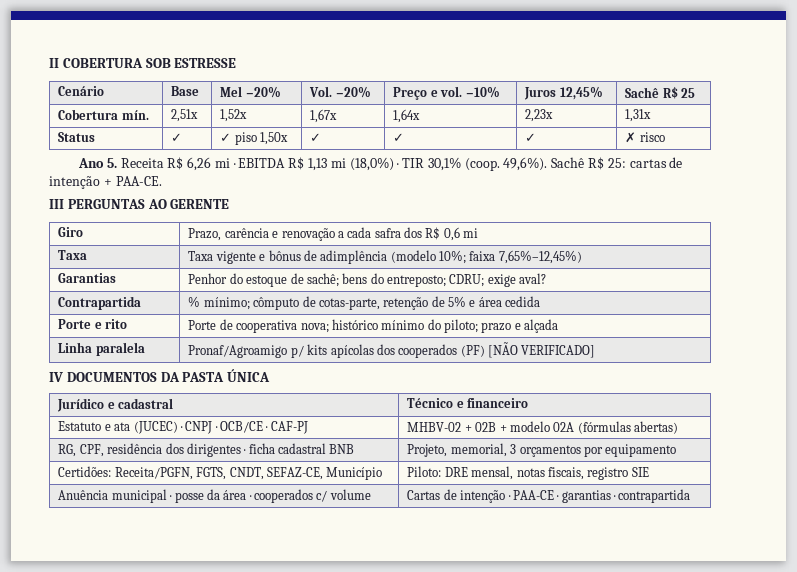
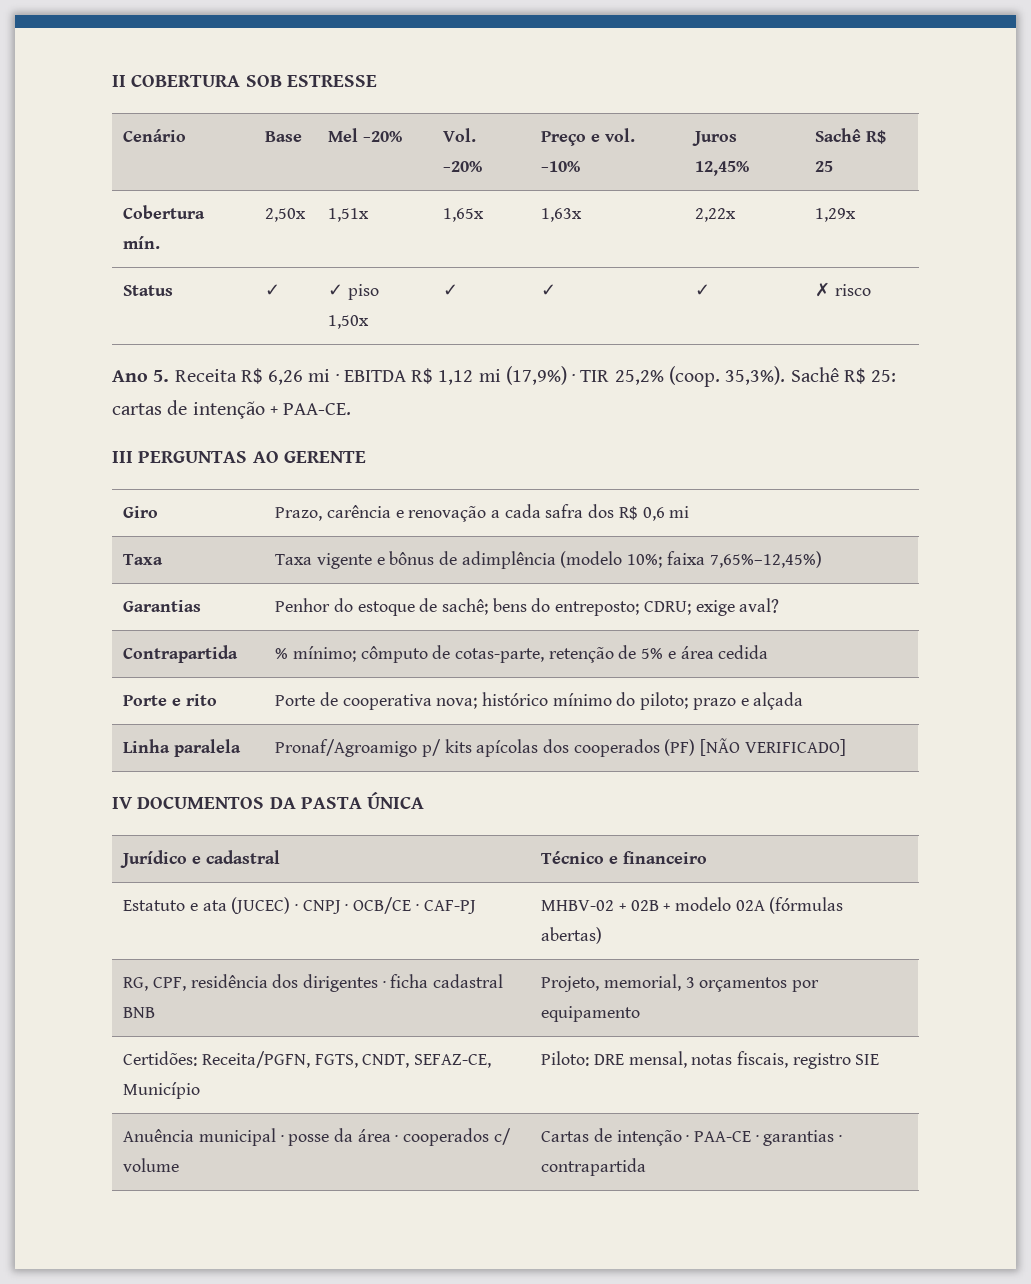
[171,109,199,122] [220,109,248,122] [310,109,338,123] [393,109,421,123] [525,109,554,122] [625,109,652,122] 2,51x | 1,52x | 1,67x | 1,64x | 2,23x | 1,31x -> [265,208,307,222] [328,208,370,222] [443,208,485,222] [541,208,583,222] [695,208,737,222] [815,208,857,222] 2,50x | 1,51x | 1,65x | 1,63x | 2,22x | 1,29x
[308,157,548,171] 1,13 mi (18,0%) · TIR 30,1% (coop. 49,6%). -> [438,366,786,387] 1,12 mi (17,9%) · TIR 25,2% (coop. 35,3%).

